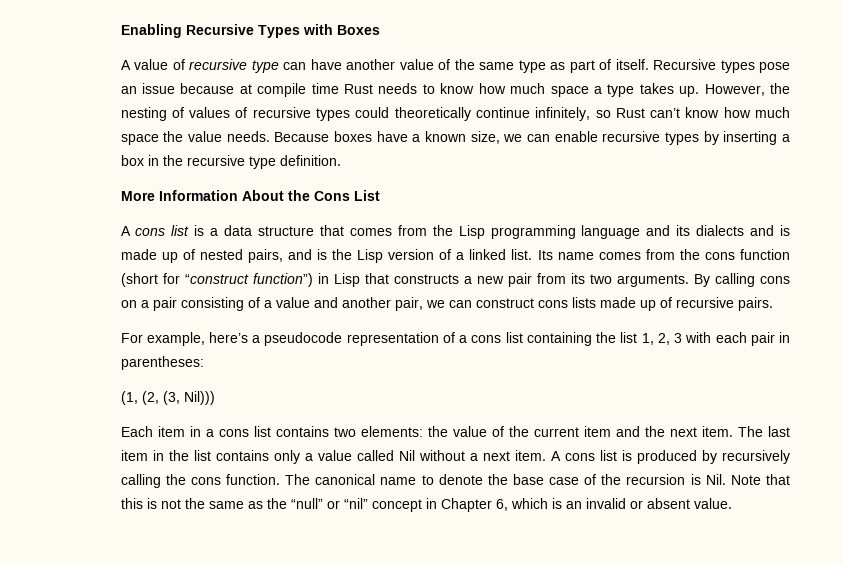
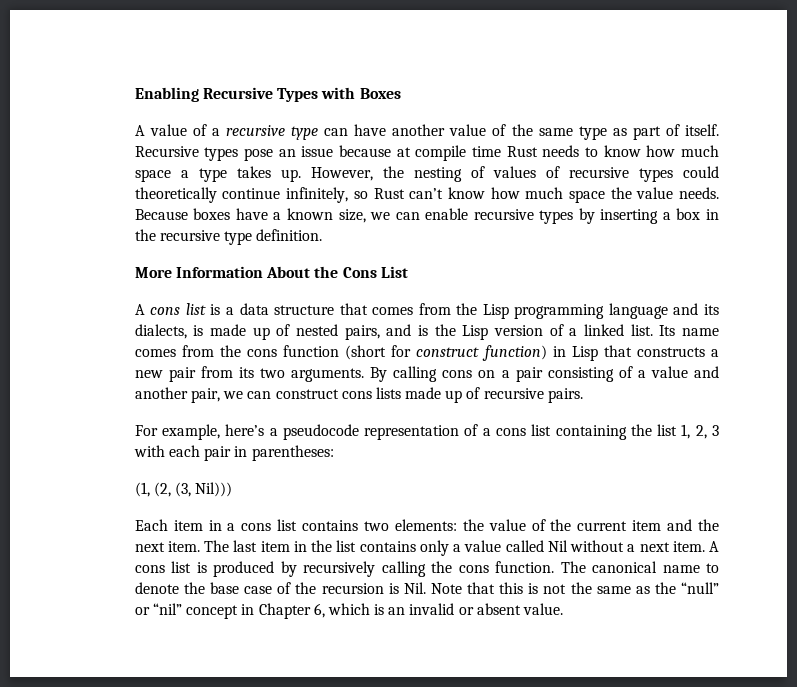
(185, 64) none -> [211,128,220,136] a
[696,225,775,236] dialects and -> [134,324,187,339] dialects,
[184,273,313,287] “construct function”) -> [416,345,547,361] construct function)

